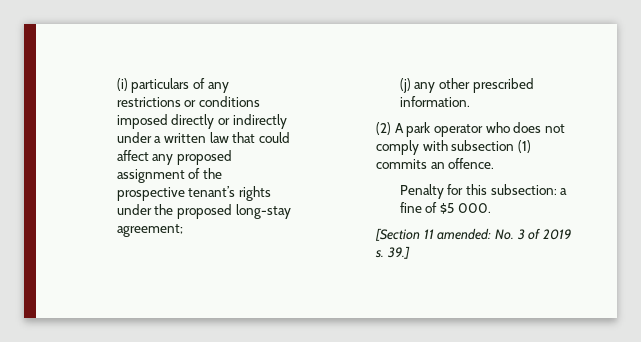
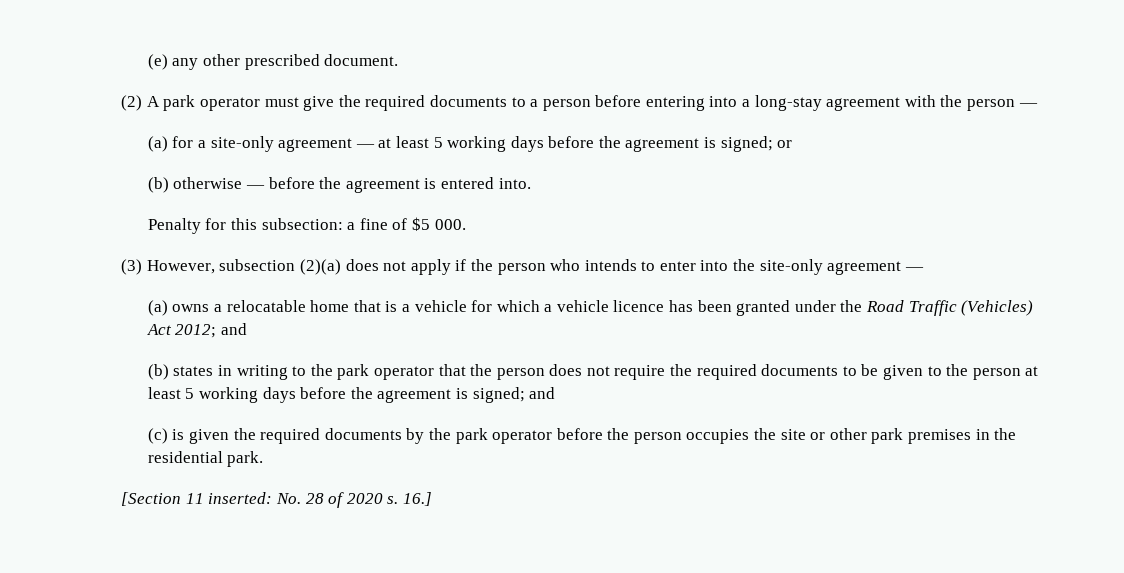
[116,78,229,93] [116,96,260,107] [116,114,287,129] [116,132,290,143] [116,150,232,165] [116,168,222,183] [116,186,271,201] [116,204,291,219] [116,224,183,237] [399,78,411,93] (i) particulars of any restrictions or conditions imposed directly or indirectly under a written law that could affect any proposed assignment of the prospective tenant’s rights under the proposed long-stay agreement; // (j) -> [147,54,168,70] (e)
[399,96,470,107] information. -> [324,54,399,66] document.
[485,122,565,133] [376,140,532,155] [376,158,495,169] who does not comply with subsection (1) commits an offence. -> [264,95,1038,111] [147,136,793,152] [147,177,531,193] must give the required documents to a person before entering into a long-stay agreement with the person — // (a) for a site-only agreement — at least 5 working days before the agreement is signed; or // (b) otherwise — before the agreement is entered into.
[375,228,571,241] [375,246,410,259] [Section 11 amended: No. 3 of 2019 s. 39.] -> [121,259,924,275] [147,300,1034,316] [146,323,248,338] [147,364,1039,380] [147,387,556,403] [147,428,1017,444] [147,451,264,467] [121,492,432,508] (3) However, subsection (2)(a) does not apply if the person who intends to enter into the site-only agreement — // (a) owns a relocatable home that is a vehicle for which a vehicle licence has been granted under the Road Traffic (Vehicles) Act 2012; and // (b) states in writing to the park operator that the person does not require the required documents to be given to the person at least 5 working days before the agreement is signed; and // (c) is given the required documents by the park operator before the person occupies the site or other park premises in the residential park. // [Section 11 inserted: No. 28 of 2020 s. 16.]

